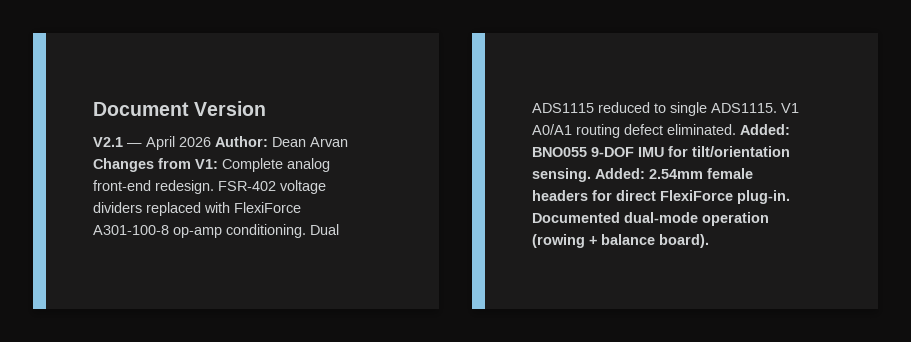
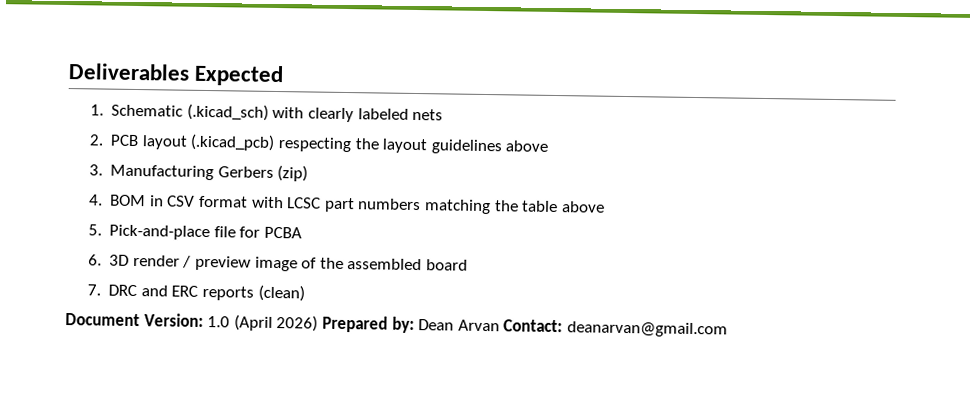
[93,101,267,116] [93,136,348,150] [93,158,330,172] [93,180,326,194] [93,202,301,216] [93,224,339,238] [532,102,799,116] [532,124,790,138] [532,146,790,157] [532,168,753,182] [532,190,790,204] [532,212,769,226] [532,234,709,248] Document Version // V2.1 — April 2026 Author: Dean Arvan Changes from V1: Complete analog front-end redesign. FSR-402 voltage dividers replaced with FlexiForce A301-100-8 op-amp conditioning. Dual ADS1115 reduced to single ADS1115. V1 A0/A1 routing defect eliminated. Added: BNO055 9-DOF IMU for tilt/orientation sensing. Added: 2.54mm female headers for direct FlexiForce plug-in. Documented dual-mode operation (rowing + balance board). -> [68,63,285,87] [89,103,444,123] [88,133,549,155] [88,164,309,182] [88,194,605,215] [87,224,302,241] [87,254,468,272] [86,284,305,302] [65,313,728,338] Deliverables Expected // 1. Schematic (.kicad_sch) with clearly labeled nets // 2. PCB layout (.kicad_pcb) respecting the layout guidelines above // 3. Manufacturing Gerbers (zip) // 4. BOM in CSV format with LCSC part numbers matching the table above // 5. Pick-and-place file for PCBA // 6. 3D render / preview image of the assembled board // 7. DRC and ERC reports (clean) // Document Version: 1.0 (April 2026) Prepared by: Dean Arvan Contact: deanarvan@gmail.com

